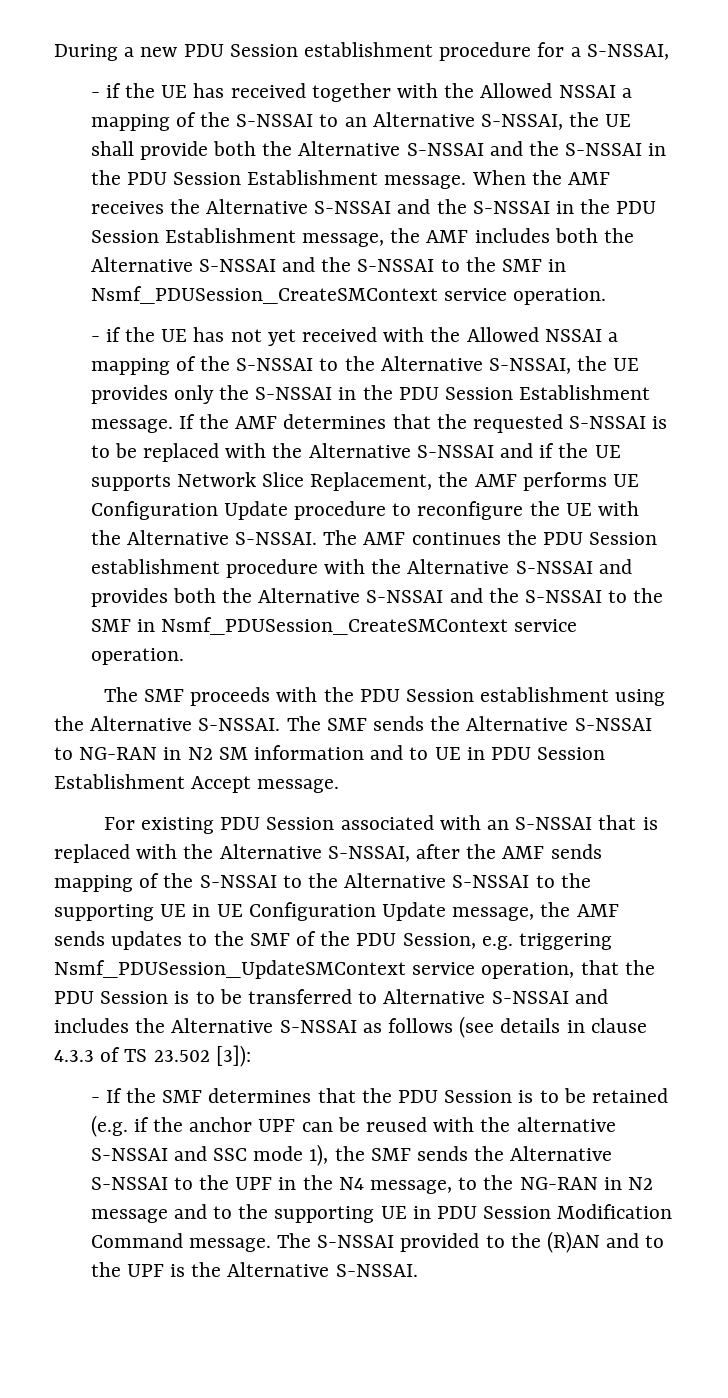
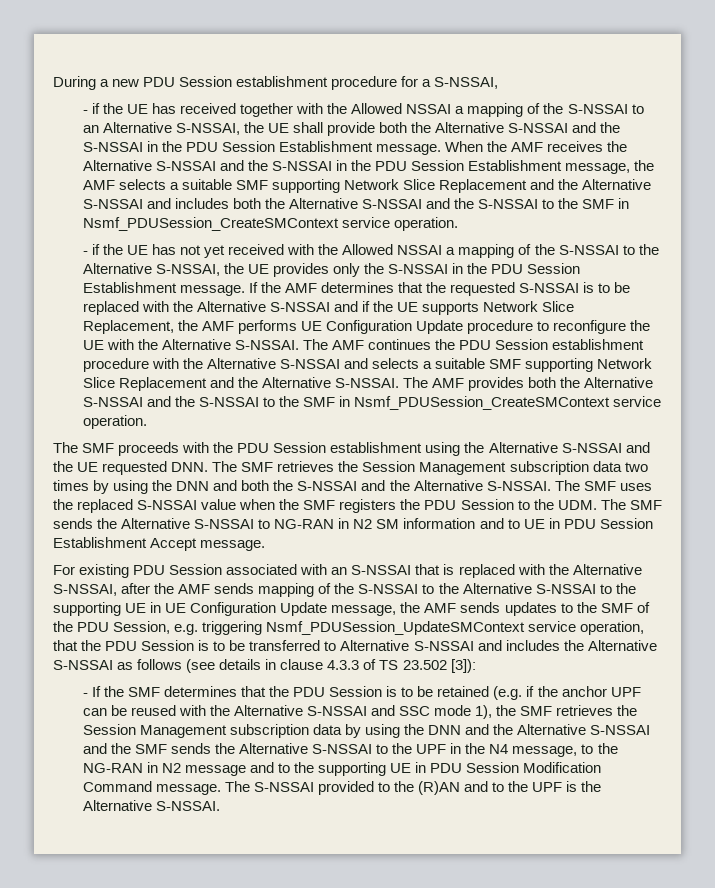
(469, 236) none -> [118,179,652,193] [82,198,171,209] selects a suitable SMF supporting Network Slice Replacement and the Alternative S-NSSAI and
(632, 566) none -> [372,358,653,372] [82,377,465,391] selects a suitable SMF supporting Network Slice Replacement and the Alternative S-NSSAI. The AMF
[198,718,281,731] S-NSSAI. -> [561,442,650,453] [53,461,648,475] [53,480,652,494] [53,499,597,513] S-NSSAI and the UE requested DNN. The SMF retrieves the Session Management subscription data two times by using the DNN and both the S-NSSAI and the Alternative S-NSSAI. The SMF uses the replaced S-NSSAI value when the SMF registers the PDU Session to the UDM.
[516,1117,616,1132] alternative -> [234,705,304,716] Alternative
(411, 1154) none -> [556,705,638,716] [82,724,651,738] [82,743,167,754] retrieves the Session Management subscription data by using the DNN and the Alternative S-NSSAI and the SMF

